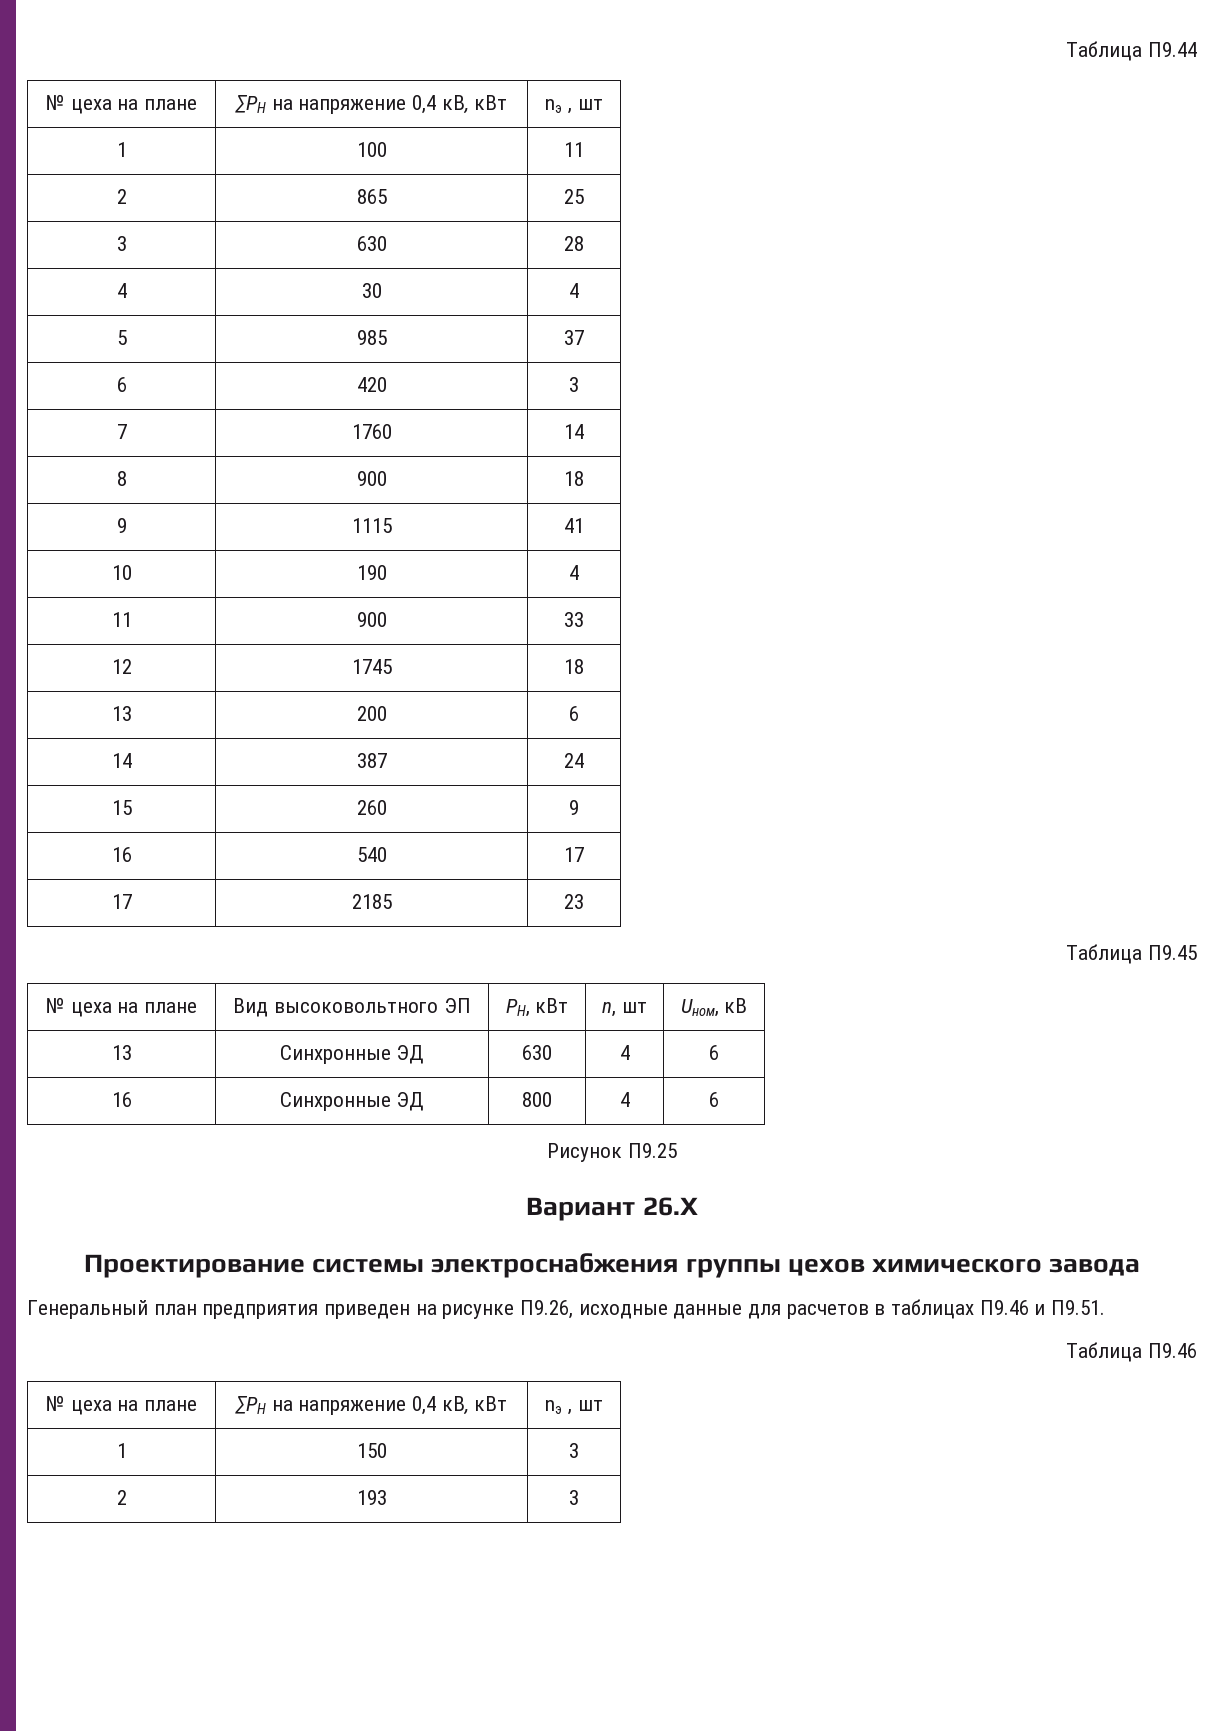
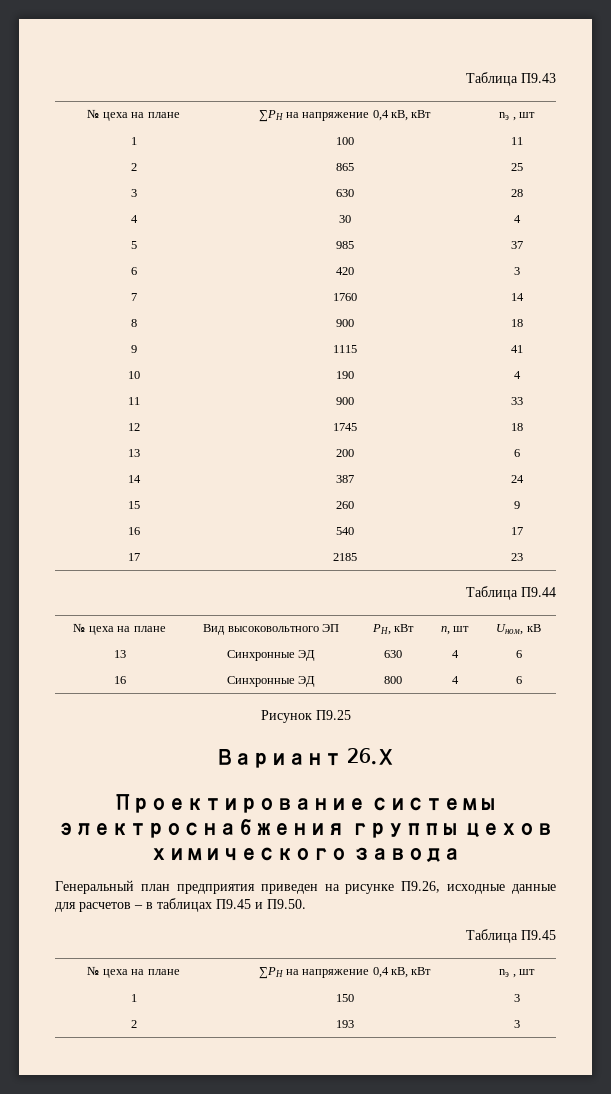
[1066,41,1197,61] Таблица П9.44 -> [466,72,556,86] Таблица П9.43
[1148,945,1197,960] П9.45 -> [521,587,556,597] П9.44
(869, 1311) none -> [134,905,143,909] –
[979,1300,1106,1315] [1066,1342,1197,1362] П9.46 и П9.51. // Таблица П9.46 -> [216,899,306,909] [466,929,556,943] П9.45 и П9.50. // Таблица П9.45

